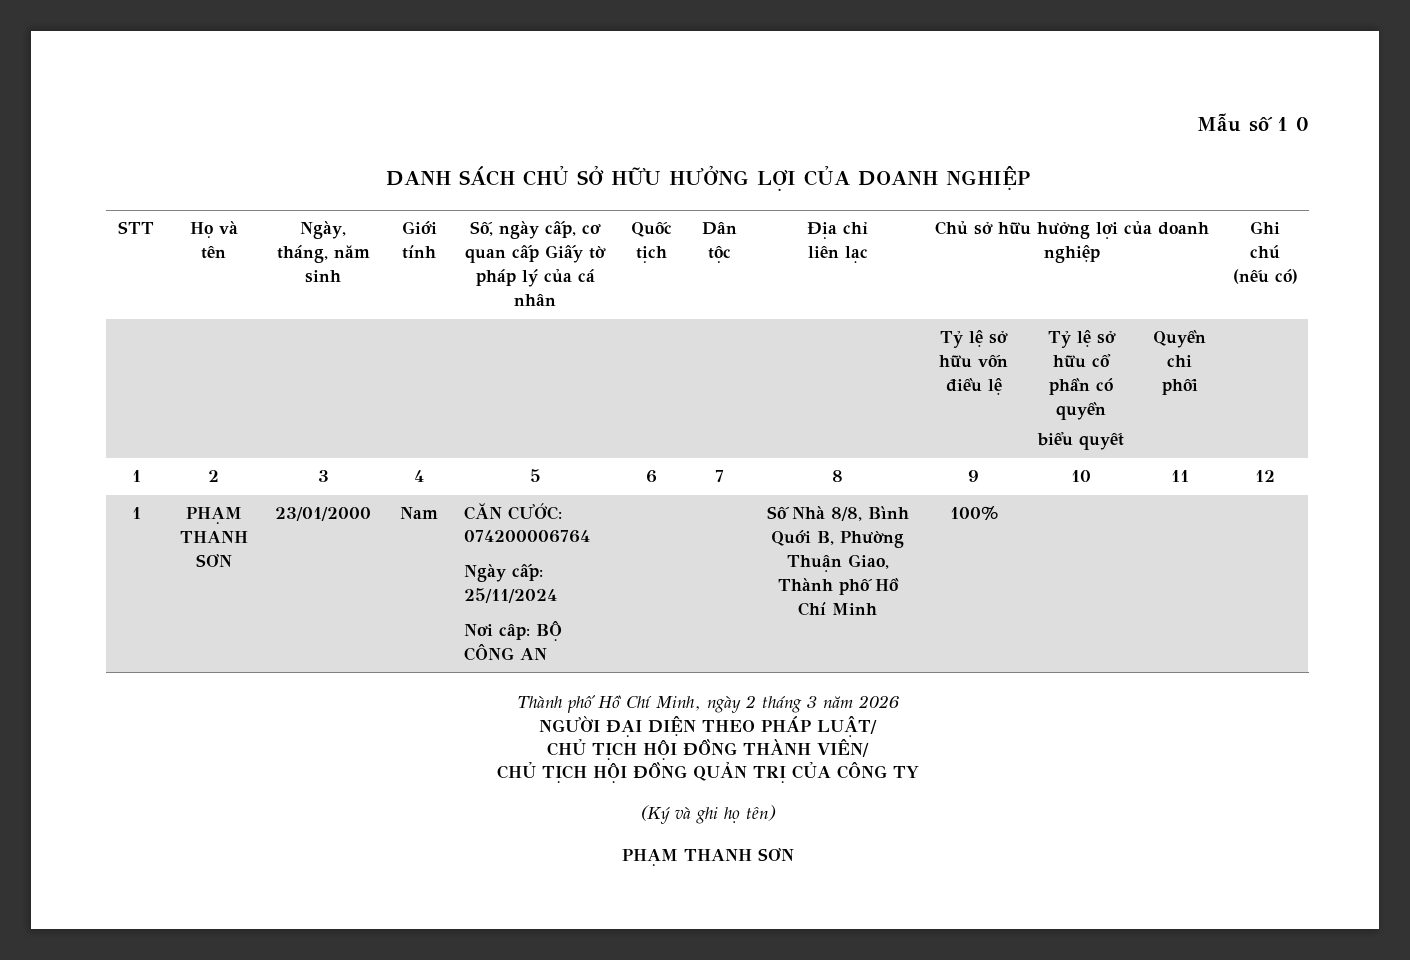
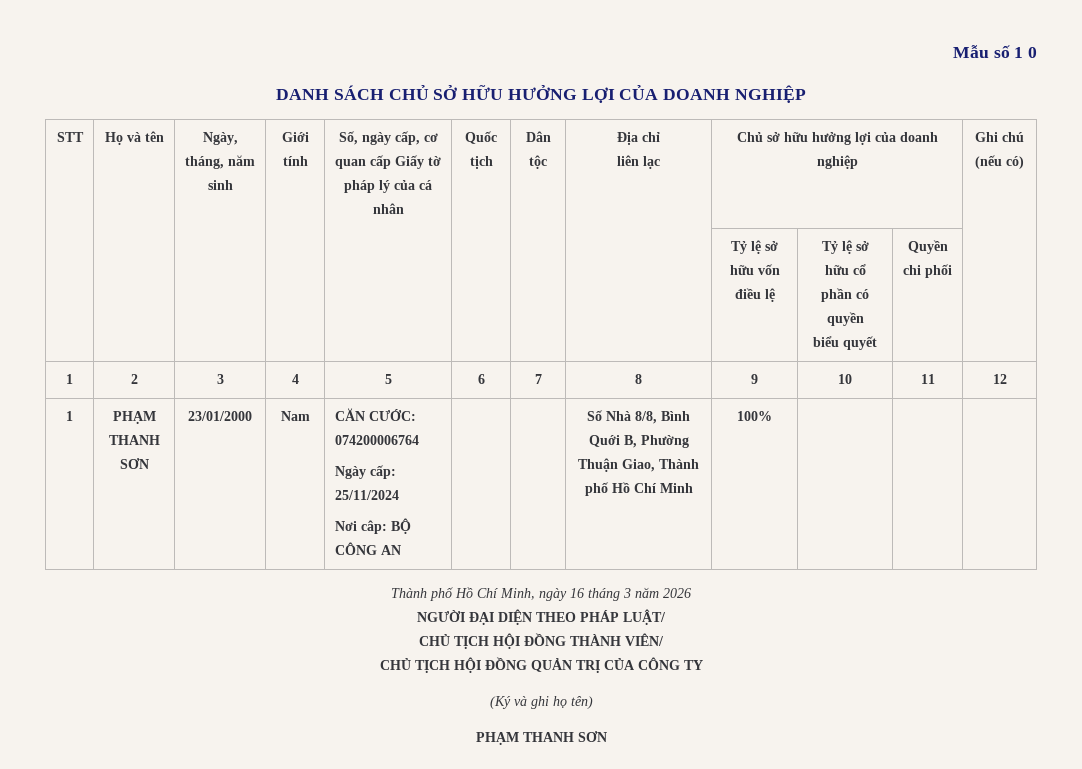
[744,695,756,708] 2 -> [570,588,584,598] 16

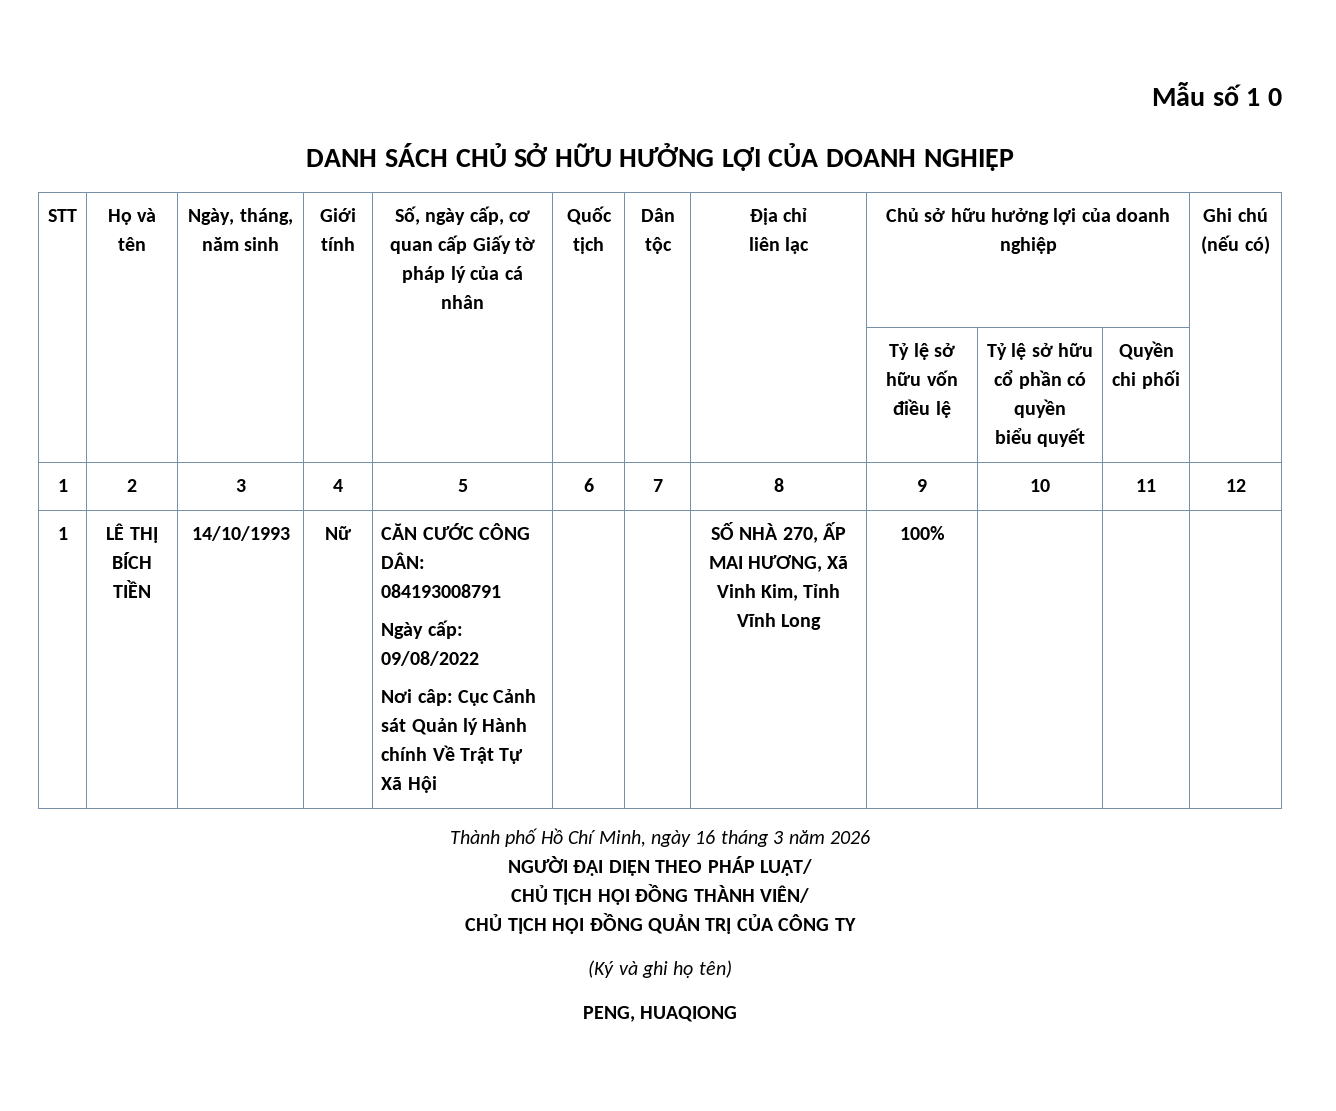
[112,411,156,424] [108,435,160,445] [119,458,149,469] [188,411,252,421] [280,411,310,421] [334,408,416,421] [334,435,419,445] PHẠM THANH SƠN | 23/01/2000 | Nam | CĂN CƯỚC: 074200006764 -> [106,523,158,543] [112,552,152,569] [113,580,151,598] [191,526,290,541] [325,526,352,540] [381,523,530,540] [381,552,426,569] [381,584,502,598] LÊ THỊ BÍCH TIỀN | 14/10/1993 | Nữ | CĂN CƯỚC CÔNG DÂN: 084193008791
[334,490,399,500] 25/11/2024 -> [381,651,480,666] 09/08/2022
[390,518,411,534] [334,542,401,555] [587,410,690,424] [588,435,689,448] [578,458,699,472] [584,482,693,496] BỘ CÔNG AN | | | Số Nhà 8/8, Bình Quới B, Phường Thuận Giao, Thành phố Hồ Chí Minh -> [457,689,537,706] [381,718,528,735] [381,745,524,764] [381,776,437,793] [710,522,847,543] [708,555,849,572] [716,584,841,601] [736,613,822,630] Cục Cảnh sát Quản lý Hành chính Về Trật Tự Xã Hội | | | SỐ NHÀ 270, ẤP MAI HƯƠNG, Xã Vinh Kim, Tỉnh Vĩnh Long
[475,731,607,745] PHẠM THANH SƠN -> [582,1006,738,1022] PENG, HUAQIONG

